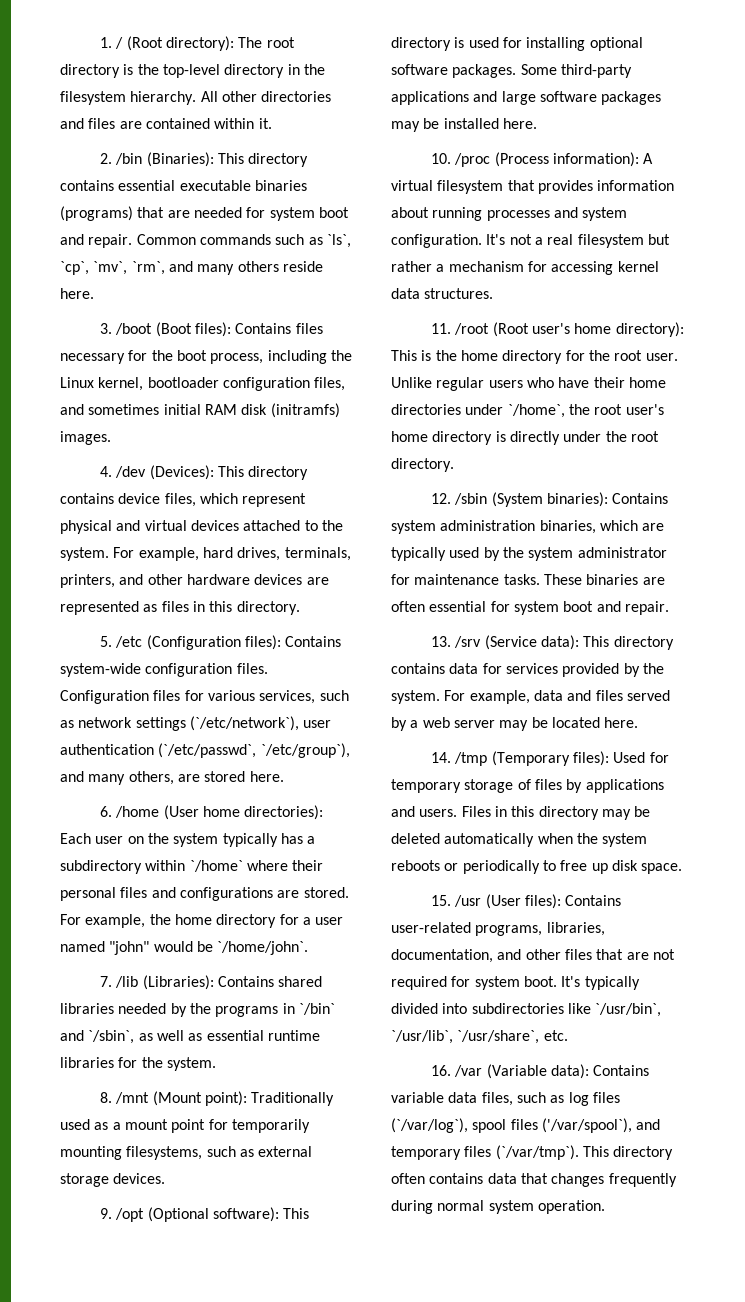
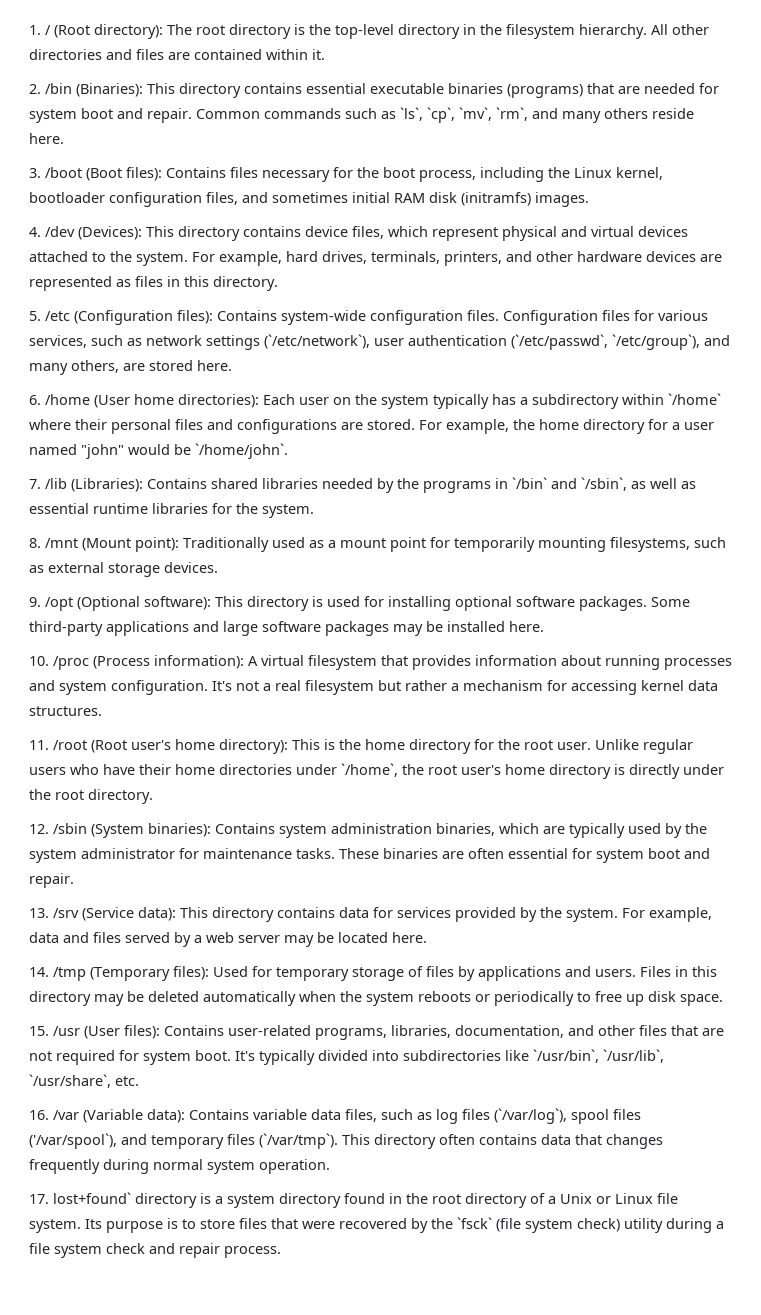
(605, 1207) none -> [29,1192,678,1208] [29,1217,724,1233] [29,1243,281,1258] // 17. lost+found` directory is a system directory found in the root directory of a Unix or Linux file system. Its purpose is to store files that were recovered by the `fsck` (file system check) utility during a file system check and repair process.

